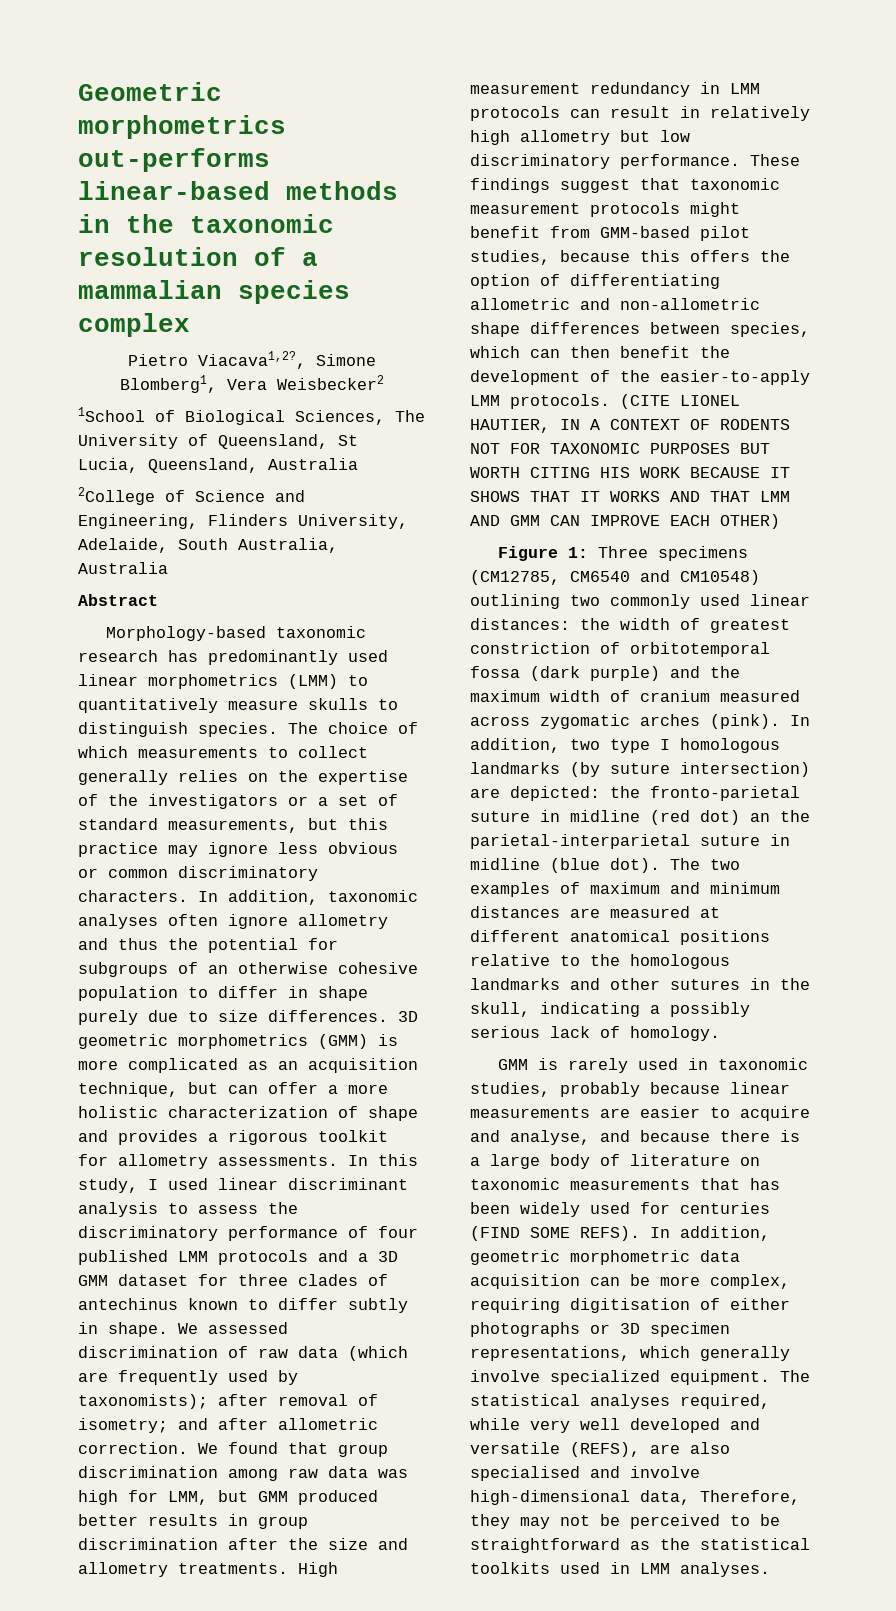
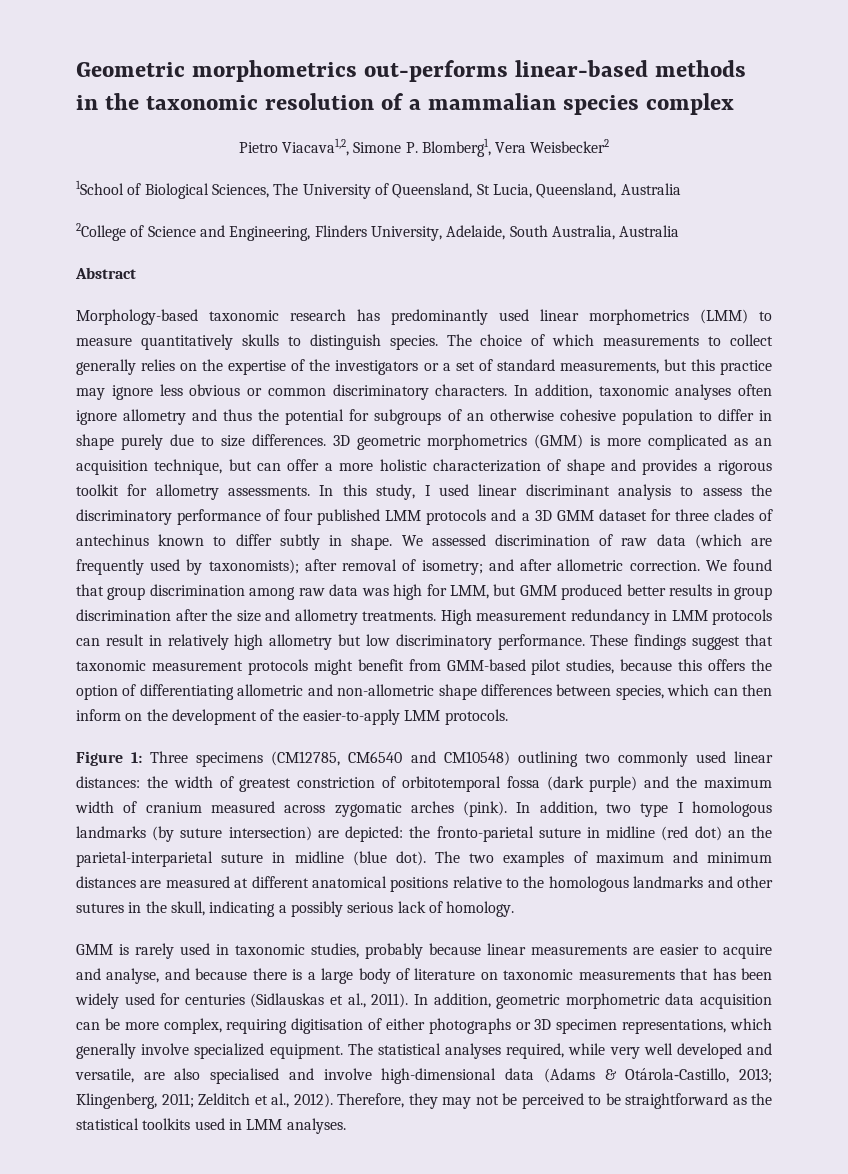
[198,351,376,369] Viacava1,2?, Simone -> [281,138,418,156] Viacava1,2, Simone P.
[78,698,298,713] quantitatively measure -> [76,334,233,350] measure quantitatively
[620,346,690,358] benefit -> [76,709,143,721] inform on
[620,394,740,409] [470,419,790,433] [470,443,770,454] [470,467,790,478] [470,491,790,502] [470,514,780,529] (CITE LIONEL HAUTIER, IN A CONTEXT OF RODENTS NOT FOR TAXONOMIC PURPOSES BUT WORTH CITING HIS WORK BECAUSE IT SHOWS THAT IT WORKS AND THAT LMM AND GMM CAN IMPROVE EACH OTHER) -> (508, 717) none
[470,1226,640,1241] (FIND SOME REFS). -> [250,993,409,1008] (Sidlauskas et al., 2011).
[470,1442,640,1457] versatile (REFS), -> [75,1068,134,1083] versatile,
[640,1490,690,1505] data, -> [505,1068,773,1083] [76,1093,333,1109] data (Adams & Otárola‐Castillo, 2013; Klingenberg, 2011; Zelditch et al., 2012).

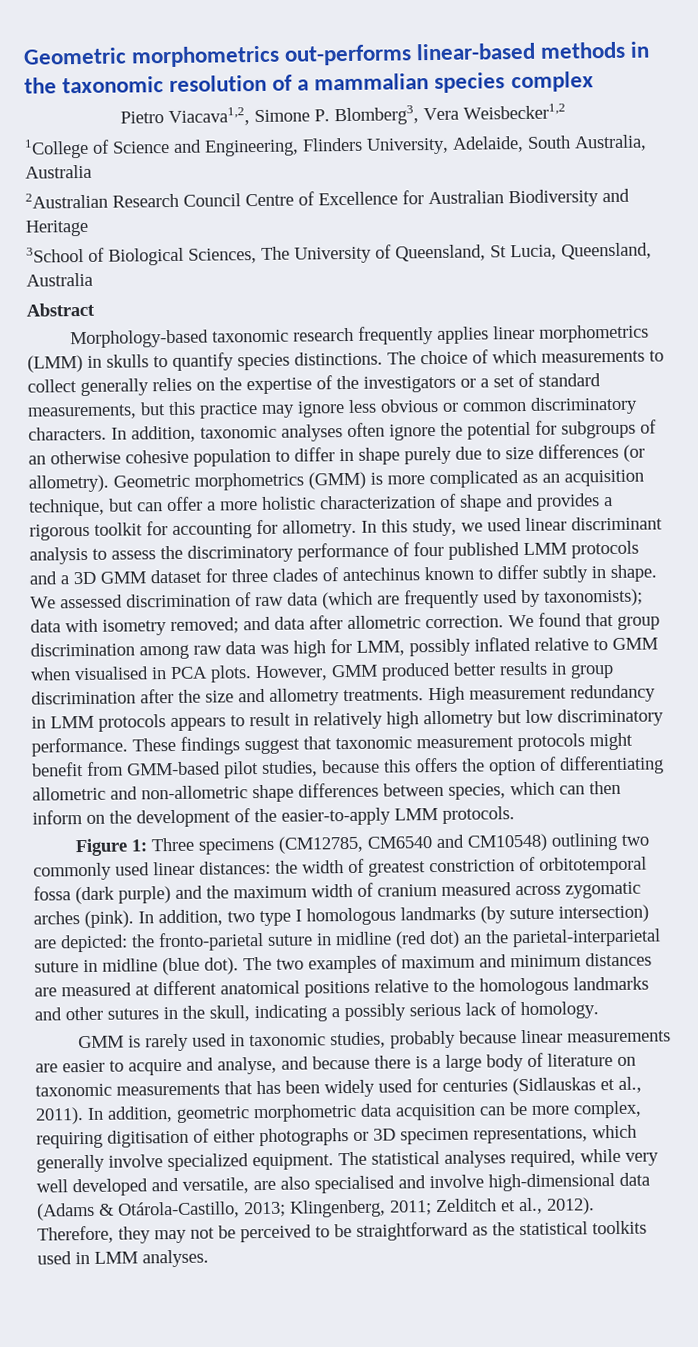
[421,138,610,157] [76,180,124,195] Blomberg1, Vera Weisbecker2 // 1School -> [333,103,566,126] [24,134,647,159] [25,164,92,179] [25,188,630,209] [25,219,89,237] [26,246,84,263] Blomberg3, Vera Weisbecker1,2 // 1College of Science and Engineering, Flinders University, Adelaide, South Australia, Australia // 2Australian Research Council Centre of Excellence for Australian Biodiversity and Heritage // 3School
[76,223,680,241] [75,267,136,279] [76,309,772,325] [76,334,438,350] 2College of Science and Engineering, Flinders University, Adelaide, South Australia, Australia // Abstract // Morphology-based taxonomic research has predominantly used linear morphometrics (LMM) to measure quantitatively skulls to distinguish species. -> [26,302,95,317] [70,324,650,349] [27,351,383,373] Abstract // Morphology-based taxonomic research frequently applies linear morphometrics (LMM) in skulls to quantify species distinctions.
[123,409,253,425] allometry and thus -> (436, 432) none
[251,434,421,450] differences. 3D geometric -> [538,443,645,462] [28,474,190,493] differences (or allometry). Geometric
[155,484,311,500] allometry assessments. -> [172,519,357,539] accounting for allometry.
[424,485,431,496] I -> [461,522,483,532] we
[304,559,514,575] after removal of isometry; and -> [30,616,305,636] data with isometry removed; and data
[493,584,517,596] but -> [409,636,658,657] [30,665,328,683] possibly inflated relative to GMM when visualised in PCA plots. However,
[76,638,100,646] can -> [170,715,245,732] appears to

